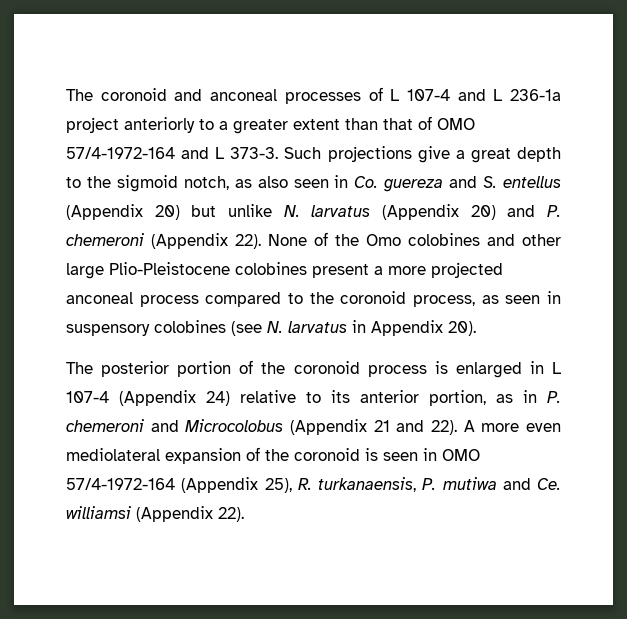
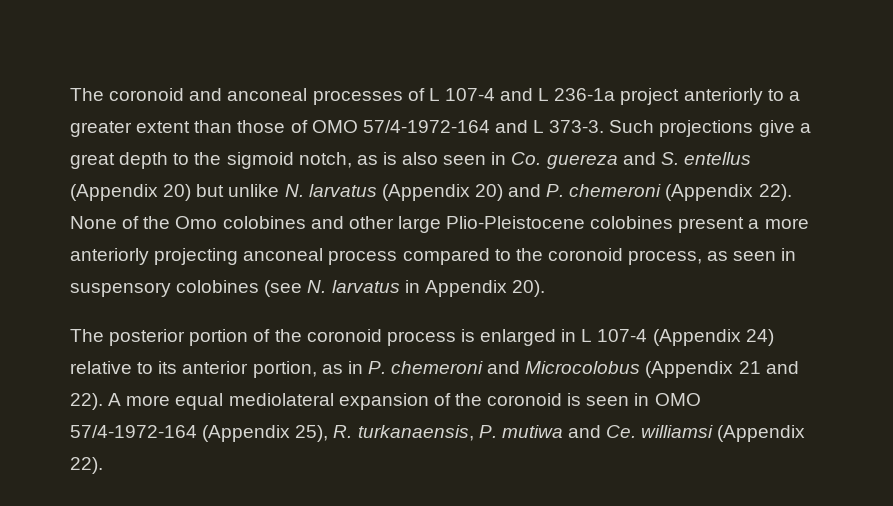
[383,118,413,130] that -> [237,120,286,133] those
(252, 183) none -> [382,152,397,165] is
[431,262,503,278] projected -> [70,248,239,265] anteriorly projecting
[526,423,562,432] even -> [175,393,224,410] equal

